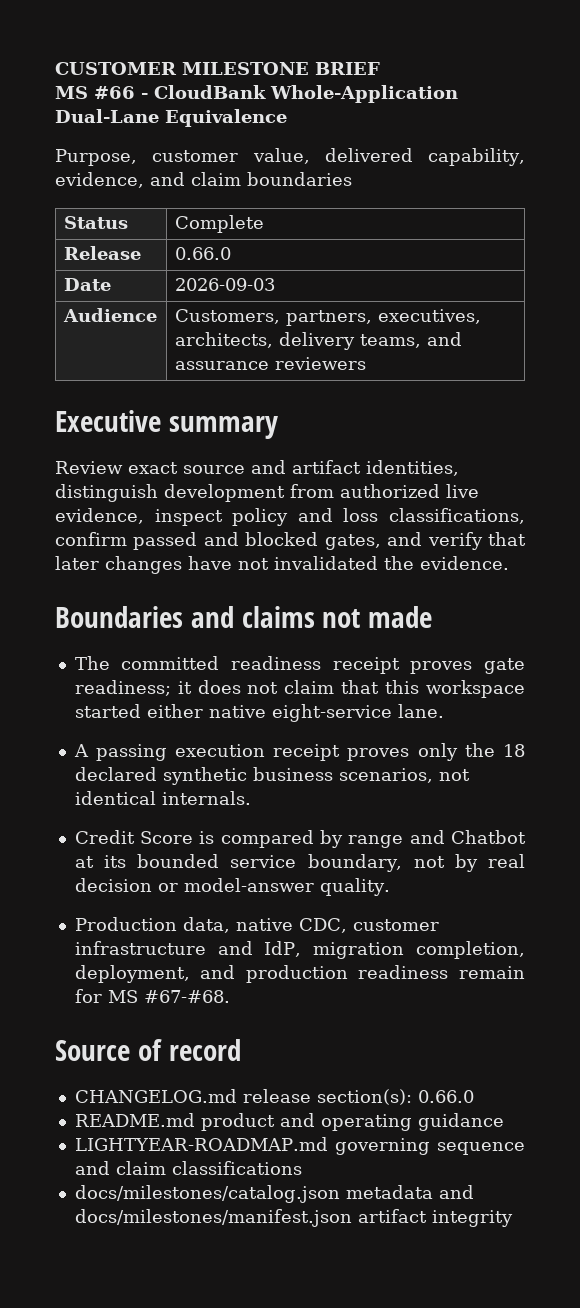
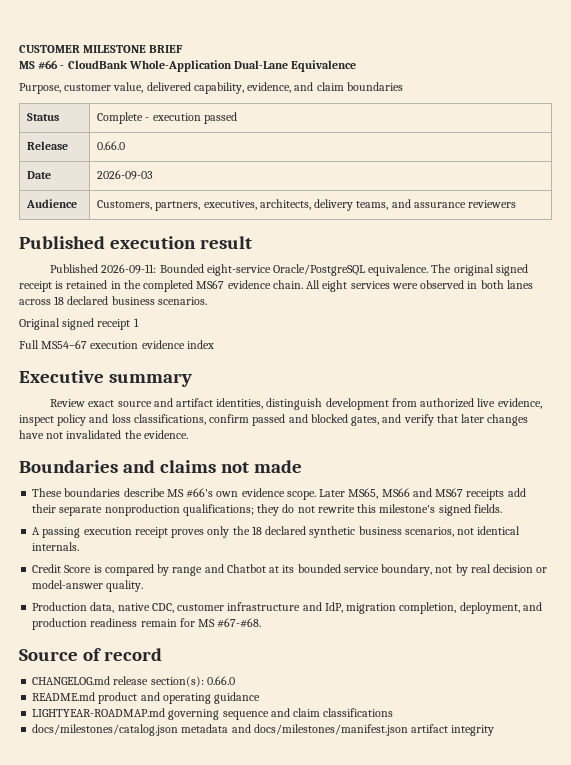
(264, 224) none -> [145,112,237,124] - execution passed
(366, 363) none -> [19,236,252,249] [50,264,528,276] [19,280,533,292] [19,296,207,305] [19,318,139,330] [19,340,214,349] // Published execution result // Published 2026-09-11: Bounded eight-service Oracle/PostgreSQL equivalence. The original signed receipt is retained in the completed MS67 evidence chain. All eight services were observed in both lanes across 18 declared business scenarios. // Original signed receipt 1 // Full MS54–67 execution evidence index
[74,656,525,674] [74,680,525,698] [74,704,444,722] The committed readiness receipt proves gate readiness; it does not claim that this workspace started either native eight-service lane. -> [32,488,526,500] [32,504,502,516] These boundaries describe MS #66's own evidence scope. Later MS65, MS66 and MS67 receipts add their separate nonproduction qualifications; they do not rewrite this milestone's signed fields.

